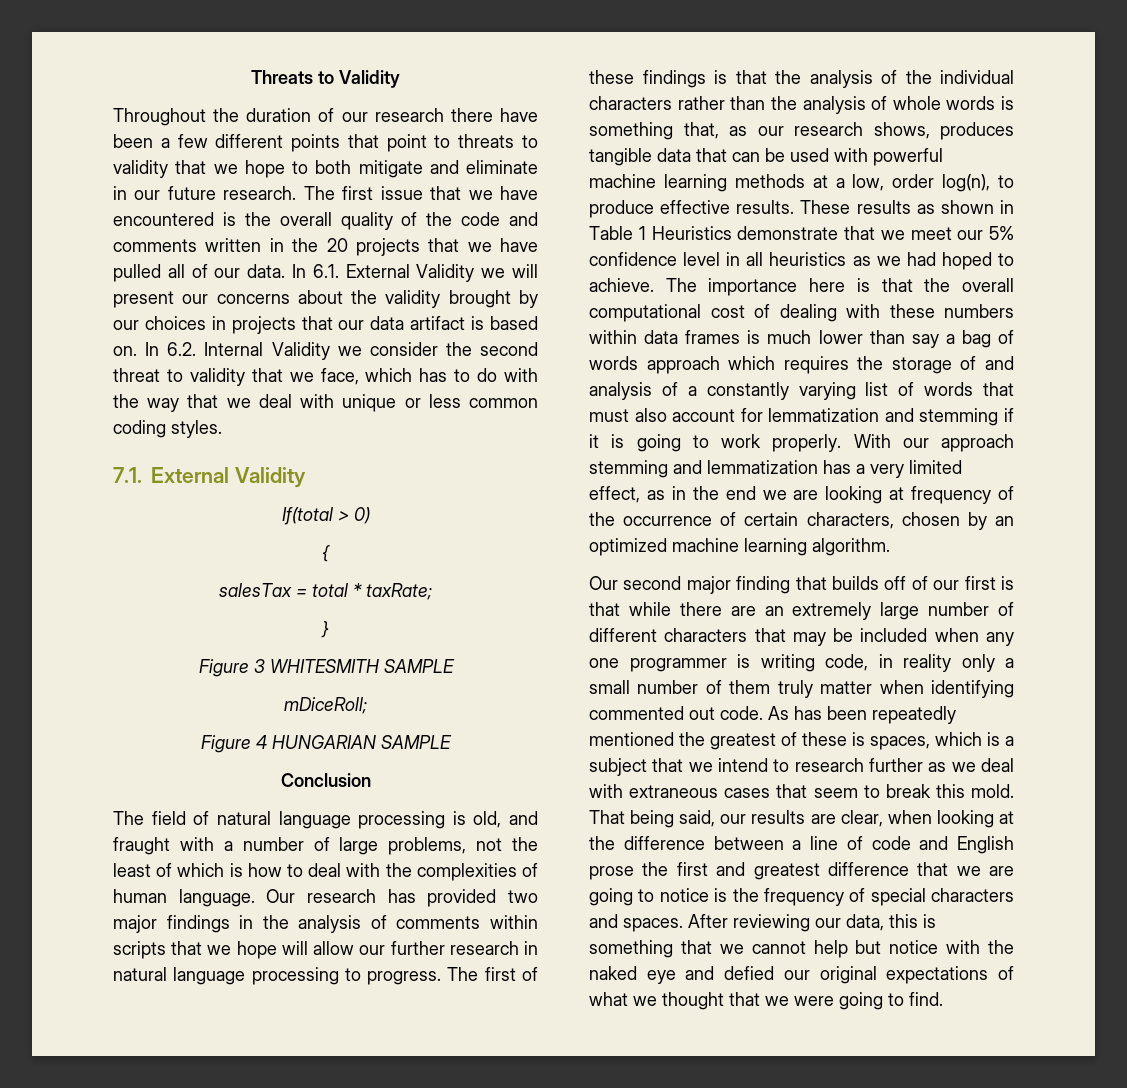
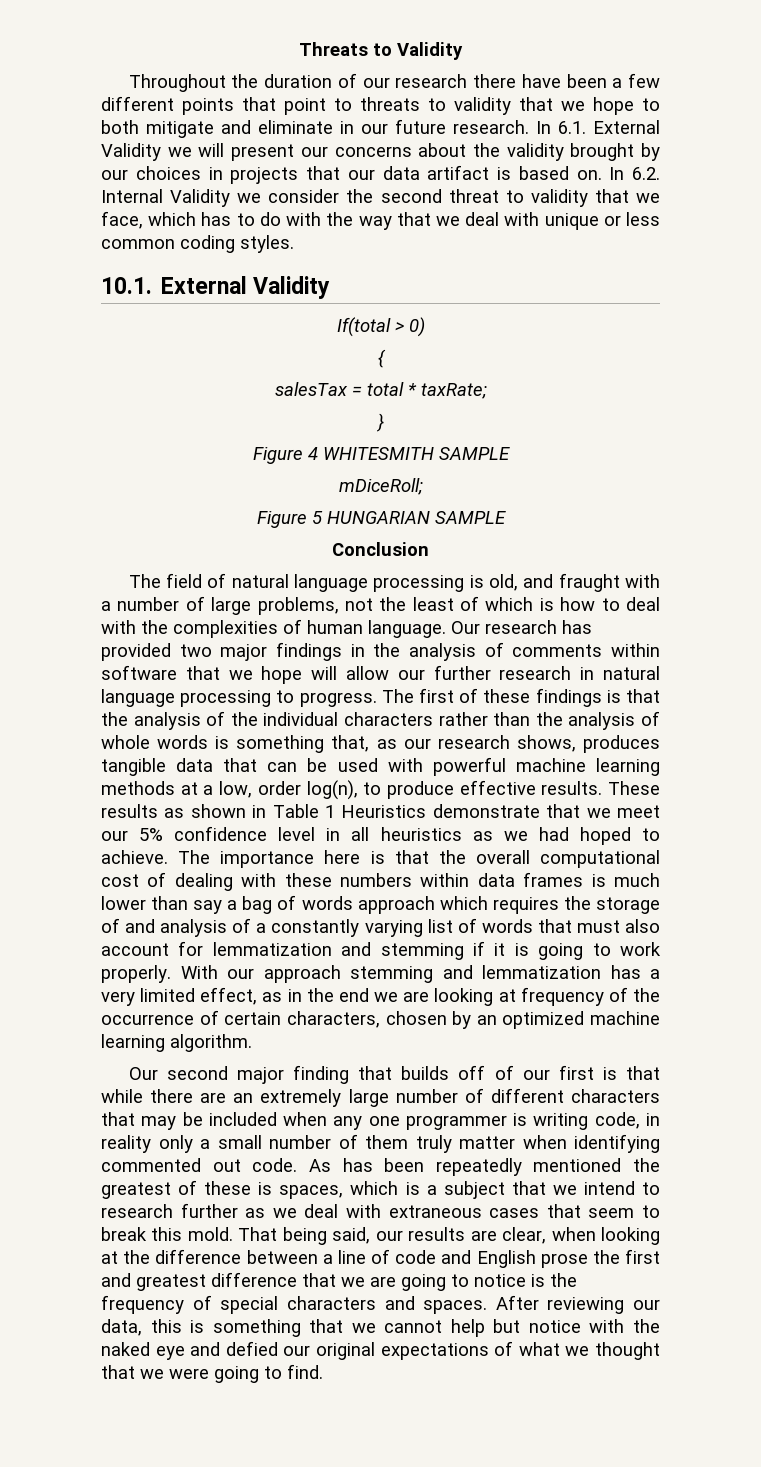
[303,186,538,200] [113,212,538,230] [113,238,538,256] [113,264,286,282] The first issue that we have encountered is the overall quality of the code and comments written in the 20 projects that we have pulled all of our data. -> (529, 127) none
[113,467,142,483] 7.1. -> [101,277,152,294] 10.1.
[253,659,265,673] 3 -> [307,447,318,460] 4
[256,735,267,749] 4 -> [311,511,323,524] 5
[113,941,166,959] scripts -> [101,665,177,680] software

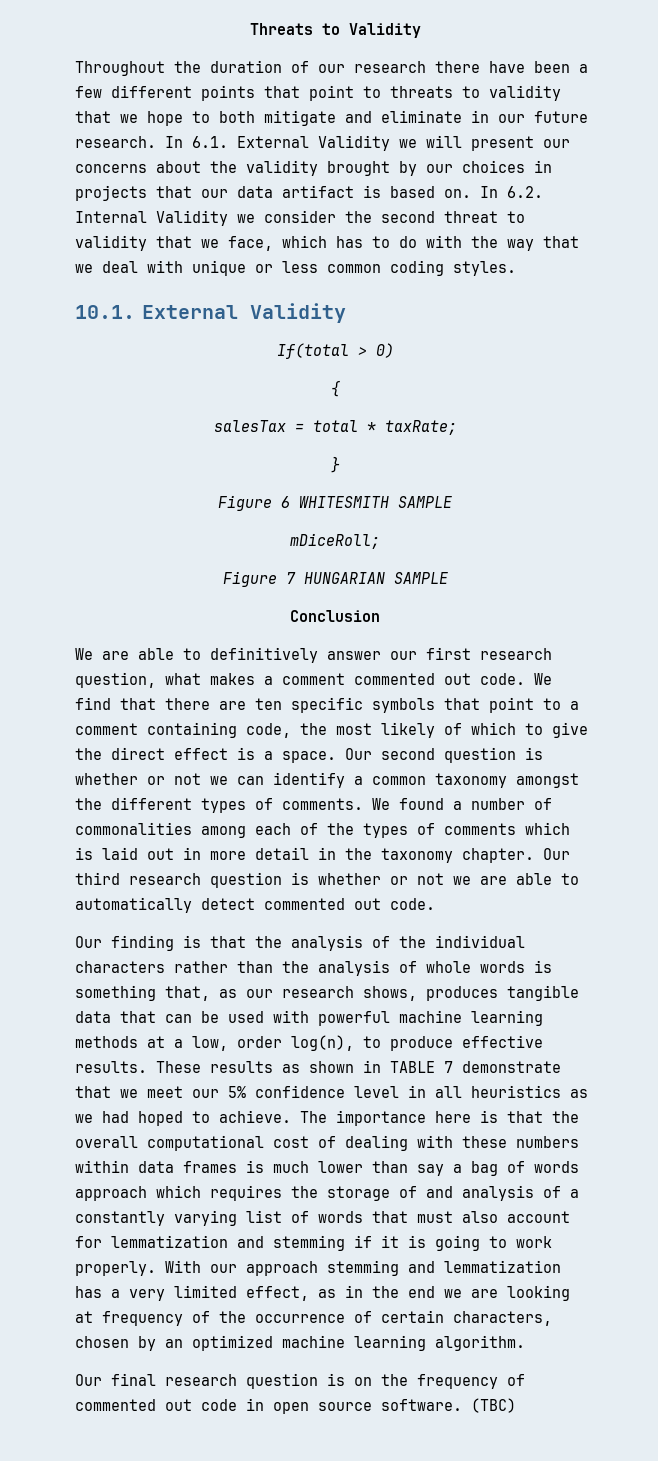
[307,447,318,460] 4 -> [281,496,290,508] 6
[311,511,323,524] 5 -> [285,572,296,584] 7
[128,573,661,592] [101,596,660,615] [101,619,592,638] [101,642,660,661] [101,665,660,684] [101,688,602,707] The field of natural language processing is old, and fraught with a number of large problems, not the least of which is how to deal with the complexities of human language. Our research has provided two major findings in the analysis of comments within software that we hope will allow our further research in natural language processing to progress. The first of these findings -> [75,647,552,663] [75,672,552,688] [75,697,579,713] [75,722,588,738] [75,747,543,763] [75,772,579,788] [75,797,552,813] [75,822,570,838] [75,847,570,863] [75,872,579,888] [75,897,435,913] [75,935,174,951] We are able to definitively answer our first research question, what makes a comment commented out code. We find that there are ten specific symbols that point to a comment containing code, the most likely of which to give the direct effect is a space. Our second question is whether or not we can identify a common taxonomy amongst the different types of comments. We found a number of commonalities among each of the types of comments which is laid out in more detail in the taxonomy chapter. Our third research question is whether or not we are able to automatically detect commented out code. // Our finding
[272,804,427,818] Table 1 Heuristics -> [390,1061,453,1073] TABLE 7
[166,1065,660,1084] [101,1088,660,1107] [101,1112,660,1130] [101,1134,660,1153] [101,1158,660,1176] [101,1180,660,1199] [101,1203,661,1218] [101,1227,660,1245] [101,1249,661,1268] [101,1272,577,1291] [101,1295,660,1314] [101,1319,660,1337] [101,1341,661,1360] [101,1364,323,1383] second major finding that builds off of our first is that while there are an extremely large number of different characters that may be included when any one programmer is writing code, in reality only a small number of them truly matter when identifying commented out code. As has been repeatedly mentioned the greatest of these is spaces, which is a subject that we intend to research further as we deal with extraneous cases that seem to break this mold. That being said, our results are clear, when looking at the difference between a line of code and English prose the first and greatest difference that we are going to notice is the frequency of special characters and spaces. After reviewing our data, this is something that we cannot help but notice with the naked eye and defied our original expectations of what we thought that we were going to find. -> [111,1373,525,1389] [75,1398,516,1414] final research question is on the frequency of commented out code in open source software. (TBC)

